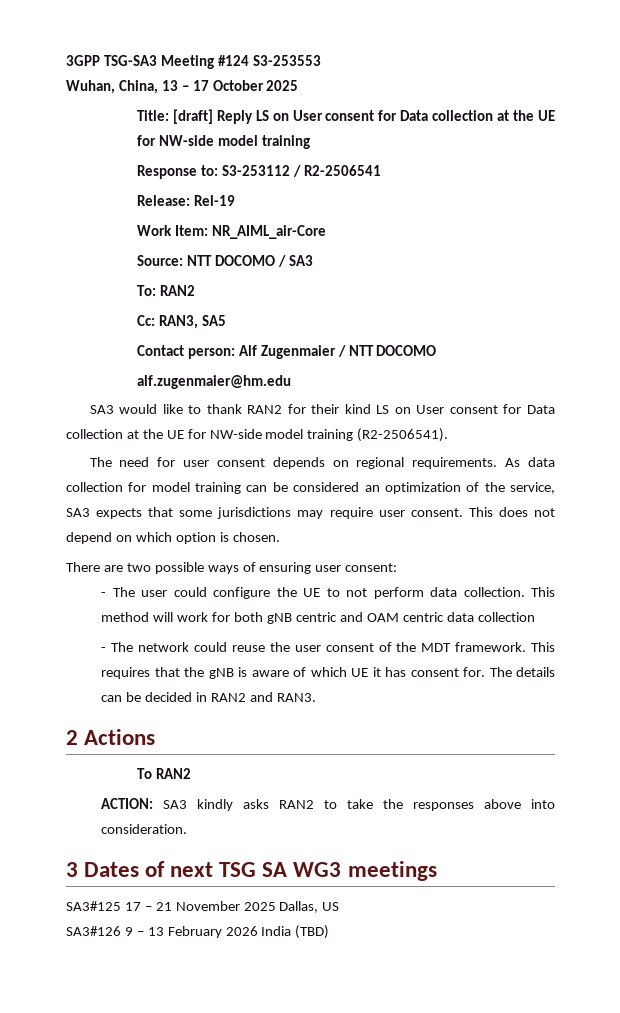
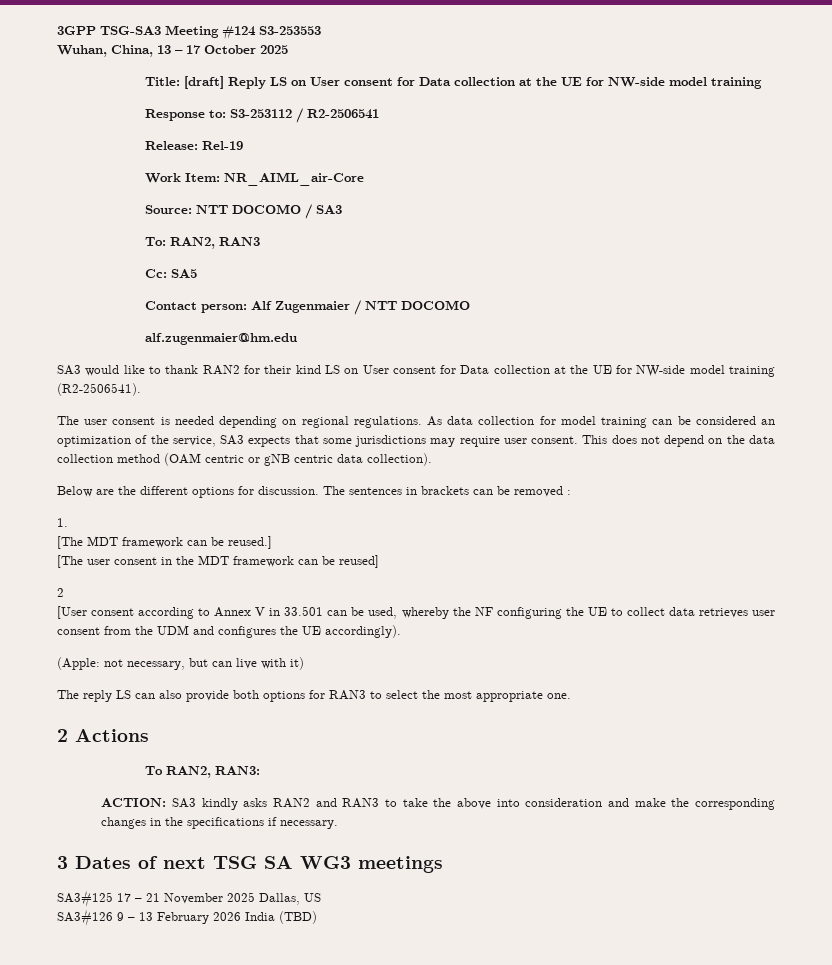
[159,285,195,296] RAN2 -> [170,237,261,249] RAN2, RAN3
[158,315,198,329] RAN3, -> (168, 273) none
[119,457,325,469] need for user consent depends -> [84,416,278,428] user consent is needed depending
[412,457,498,469] requirements. -> [353,416,422,428] regulations.
[135,532,280,544] [66,562,398,574] [101,587,555,599] [101,612,535,624] [101,642,555,652] [101,667,556,679] [101,692,316,702] which option is chosen. // There are two possible ways of ensuring user consent: // - The user could configure the UE to not perform data collection. This method will work for both gNB centric and OAM centric data collection // - The network could reuse the user consent of the MDT framework. This requires that the gNB is aware of which UE it has consent for. The details can be decided in RAN2 and RAN3. -> [726,435,776,444] [57,453,432,466] [57,486,571,498] [57,518,68,527] [57,536,272,549] [57,555,379,568] [57,588,64,597] [57,606,775,619] [57,625,401,638] [57,657,304,670] [57,690,571,702] the data collection method (OAM centric or gNB centric data collection). // Below are the different options for discussion. The sentences in brackets can be removed : // 1. // [The MDT framework can be reused.] // [The user consent in the MDT framework can be reused] // 2 // [User consent according to Annex V in 33.501 can be used, whereby the NF configuring the UE to collect data retrieves user consent from the UDM and configures the UE accordingly). // (Apple: not necessary, but can live with it) // The reply LS can also provide both options for RAN3 to select the most appropriate one.
[155,768,191,779] RAN2 -> [166,766,261,778] RAN2, RAN3:
(315, 804) none -> [315,798,380,808] and RAN3
[413,802,475,811] responses -> (452, 802) none
[101,824,188,834] consideration. -> [525,798,776,810] [101,817,339,829] consideration and make the corresponding changes in the specifications if necessary.

